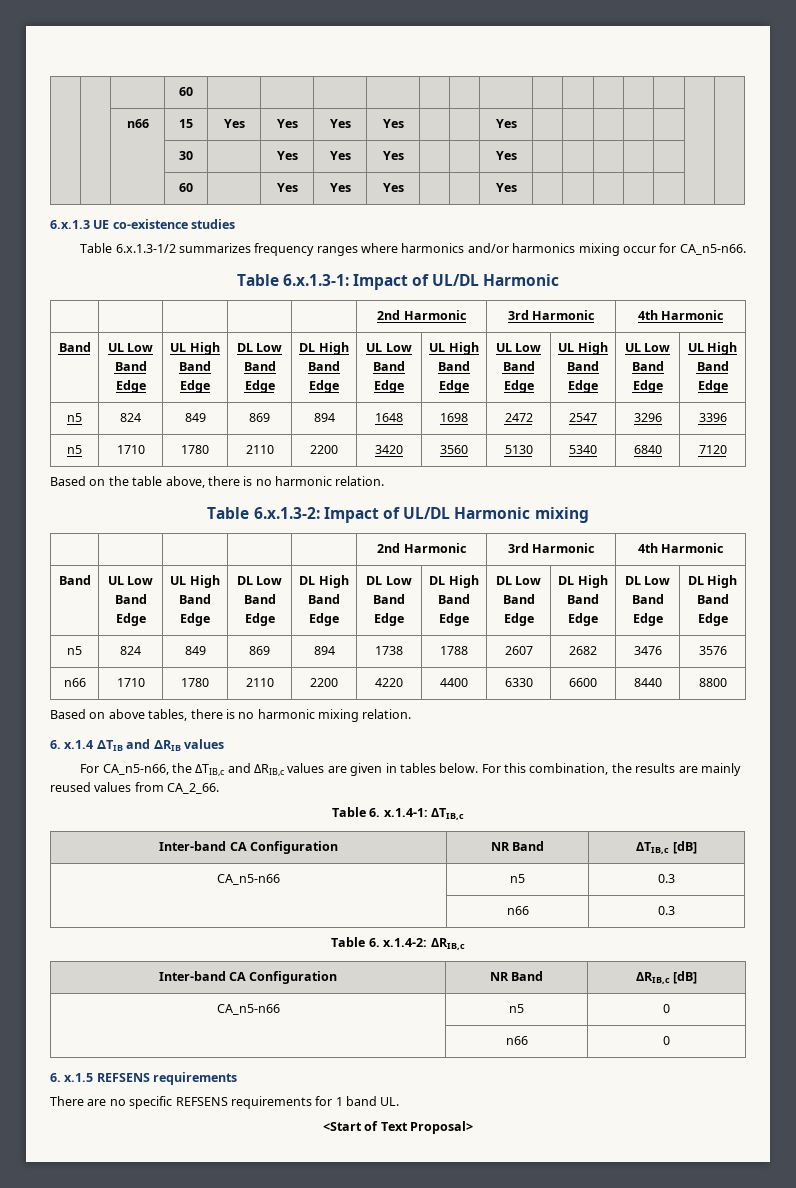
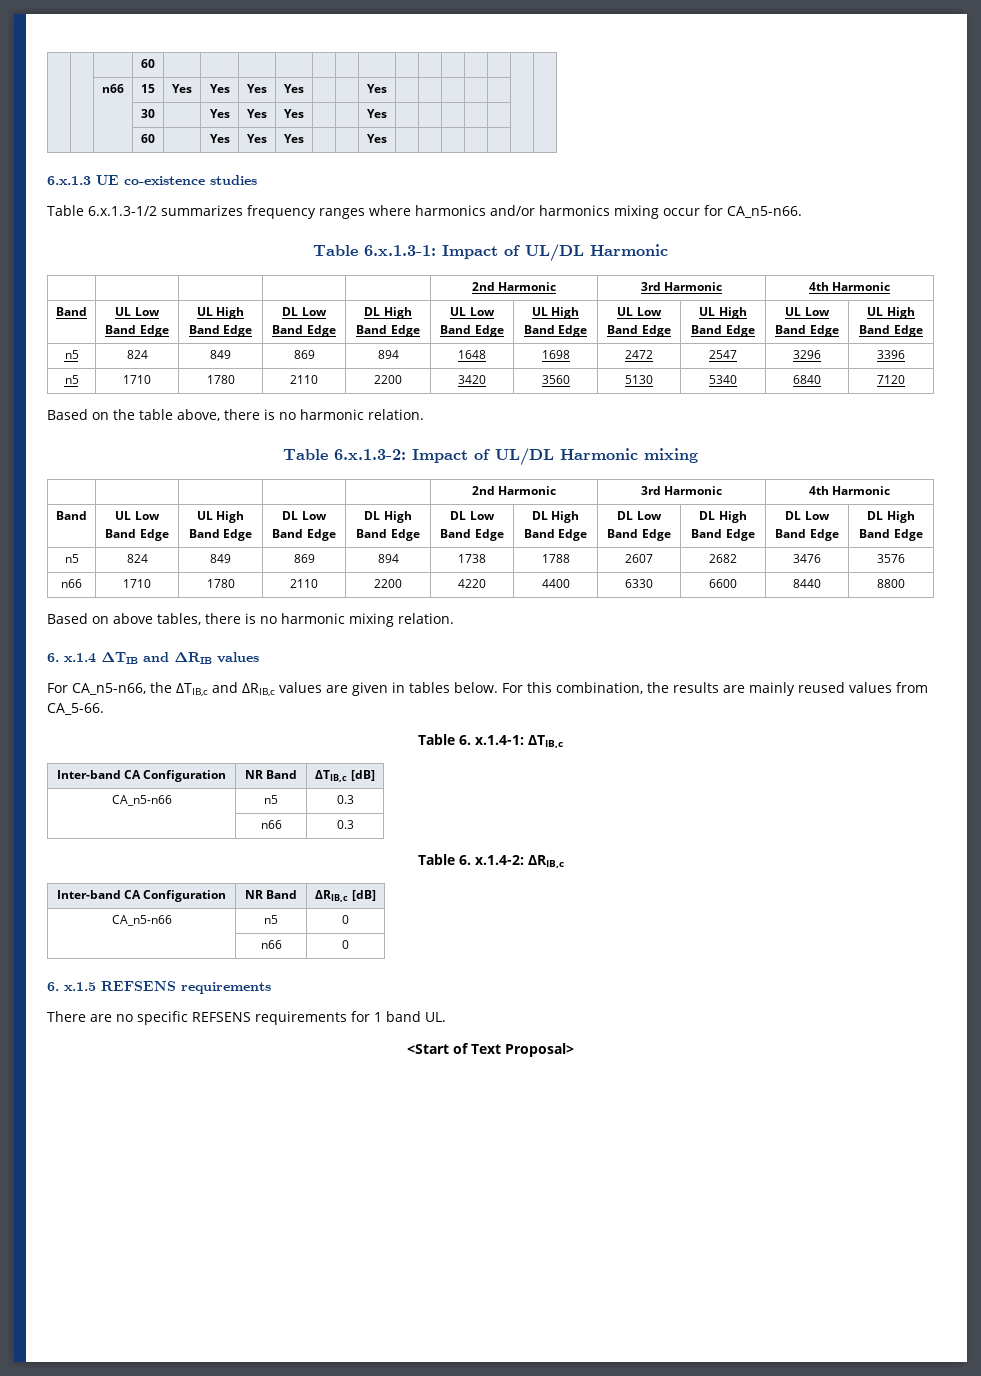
[167,783,220,794] CA_2_66. -> [47,703,104,715] CA_5-66.

